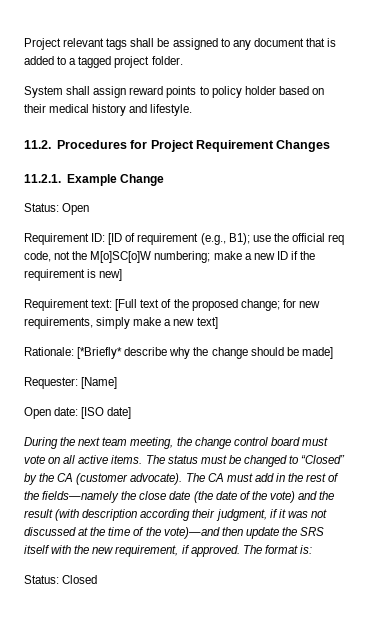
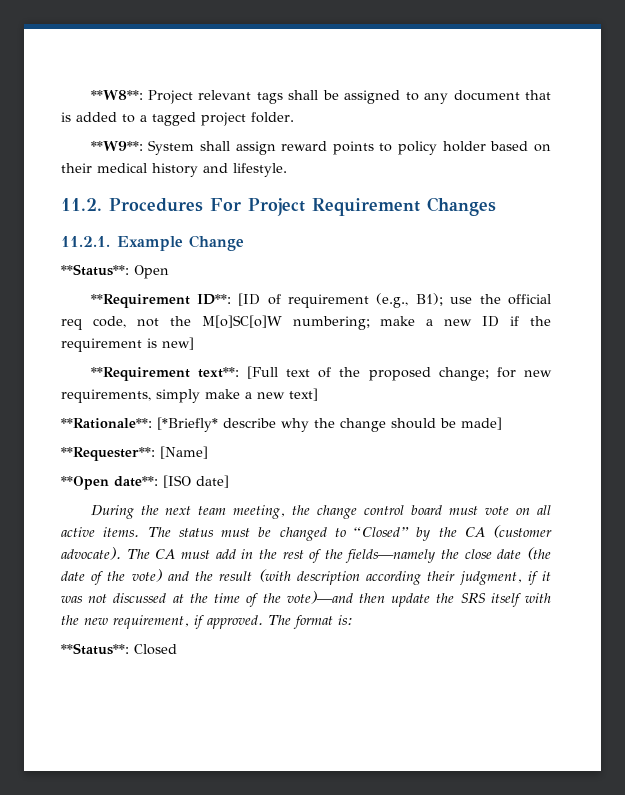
(24, 44) none -> [90,90,143,100] **W8**:
(183, 60) none -> [90,141,143,151] **W9**:
[130,140,148,149] for -> [210,198,242,211] For
[24,203,59,212] Status: -> [61,264,129,276] **Status**:
[24,233,106,245] Requirement ID: -> [90,294,231,308] **Requirement ID**:
[24,299,113,311] Requirement text: -> [90,367,239,381] **Requirement text**:
[24,347,74,356] Rationale: -> [61,418,152,429] **Rationale**:
[24,377,78,389] Requester: -> [61,447,155,461] **Requester**:
[24,407,79,419] Open date: -> [61,476,158,490] **Open date**:
[24,575,59,584] Status: -> [61,643,129,655] **Status**:

